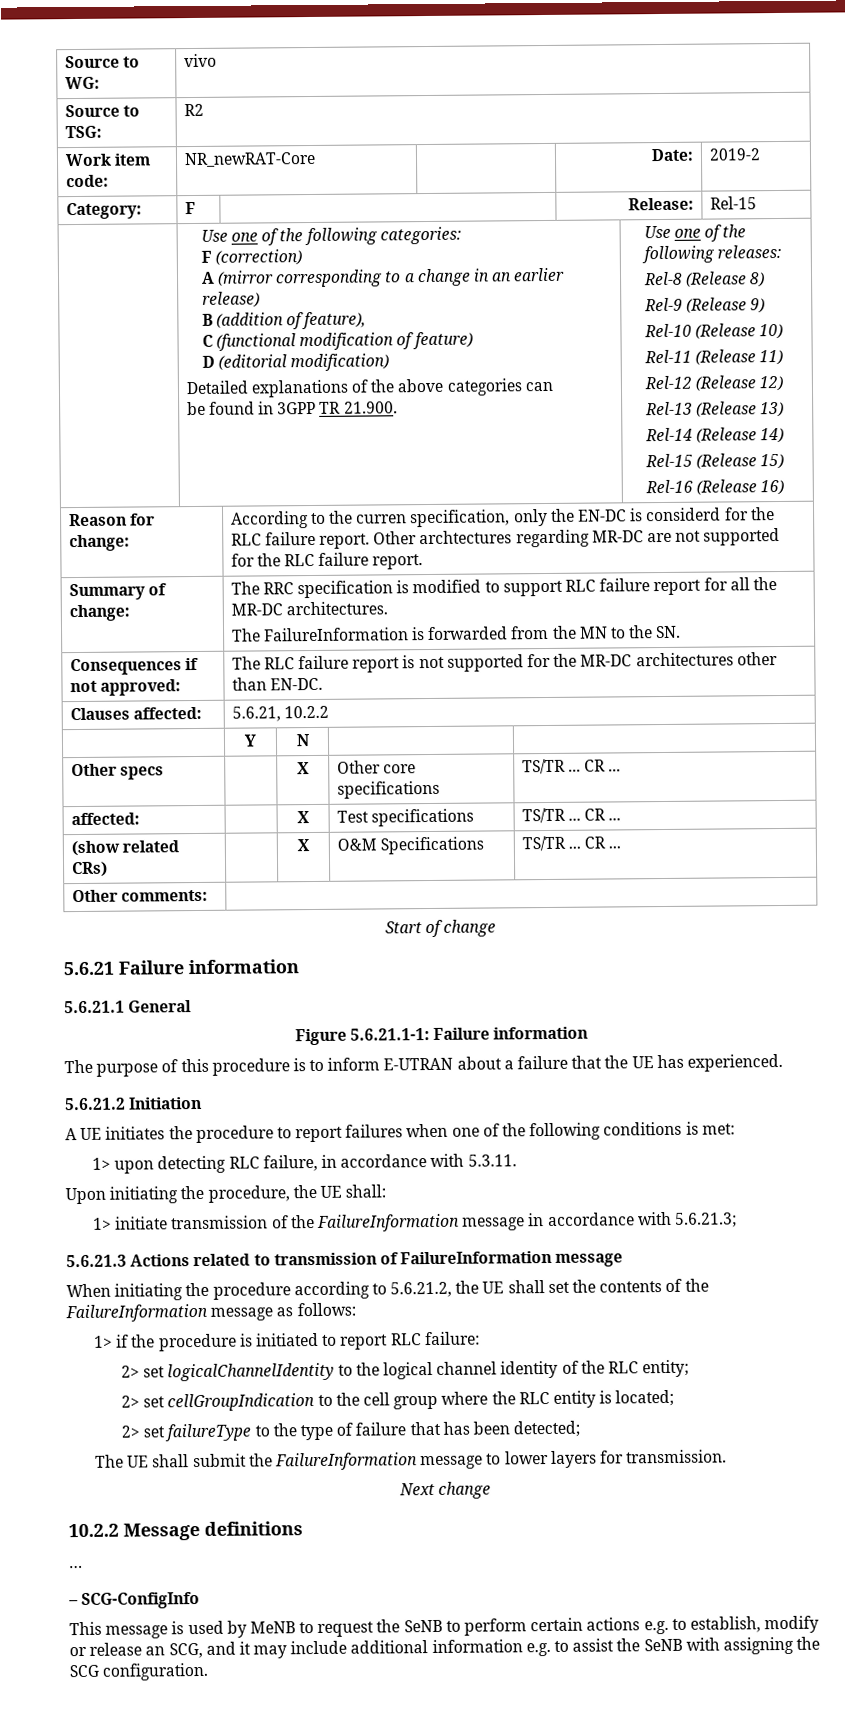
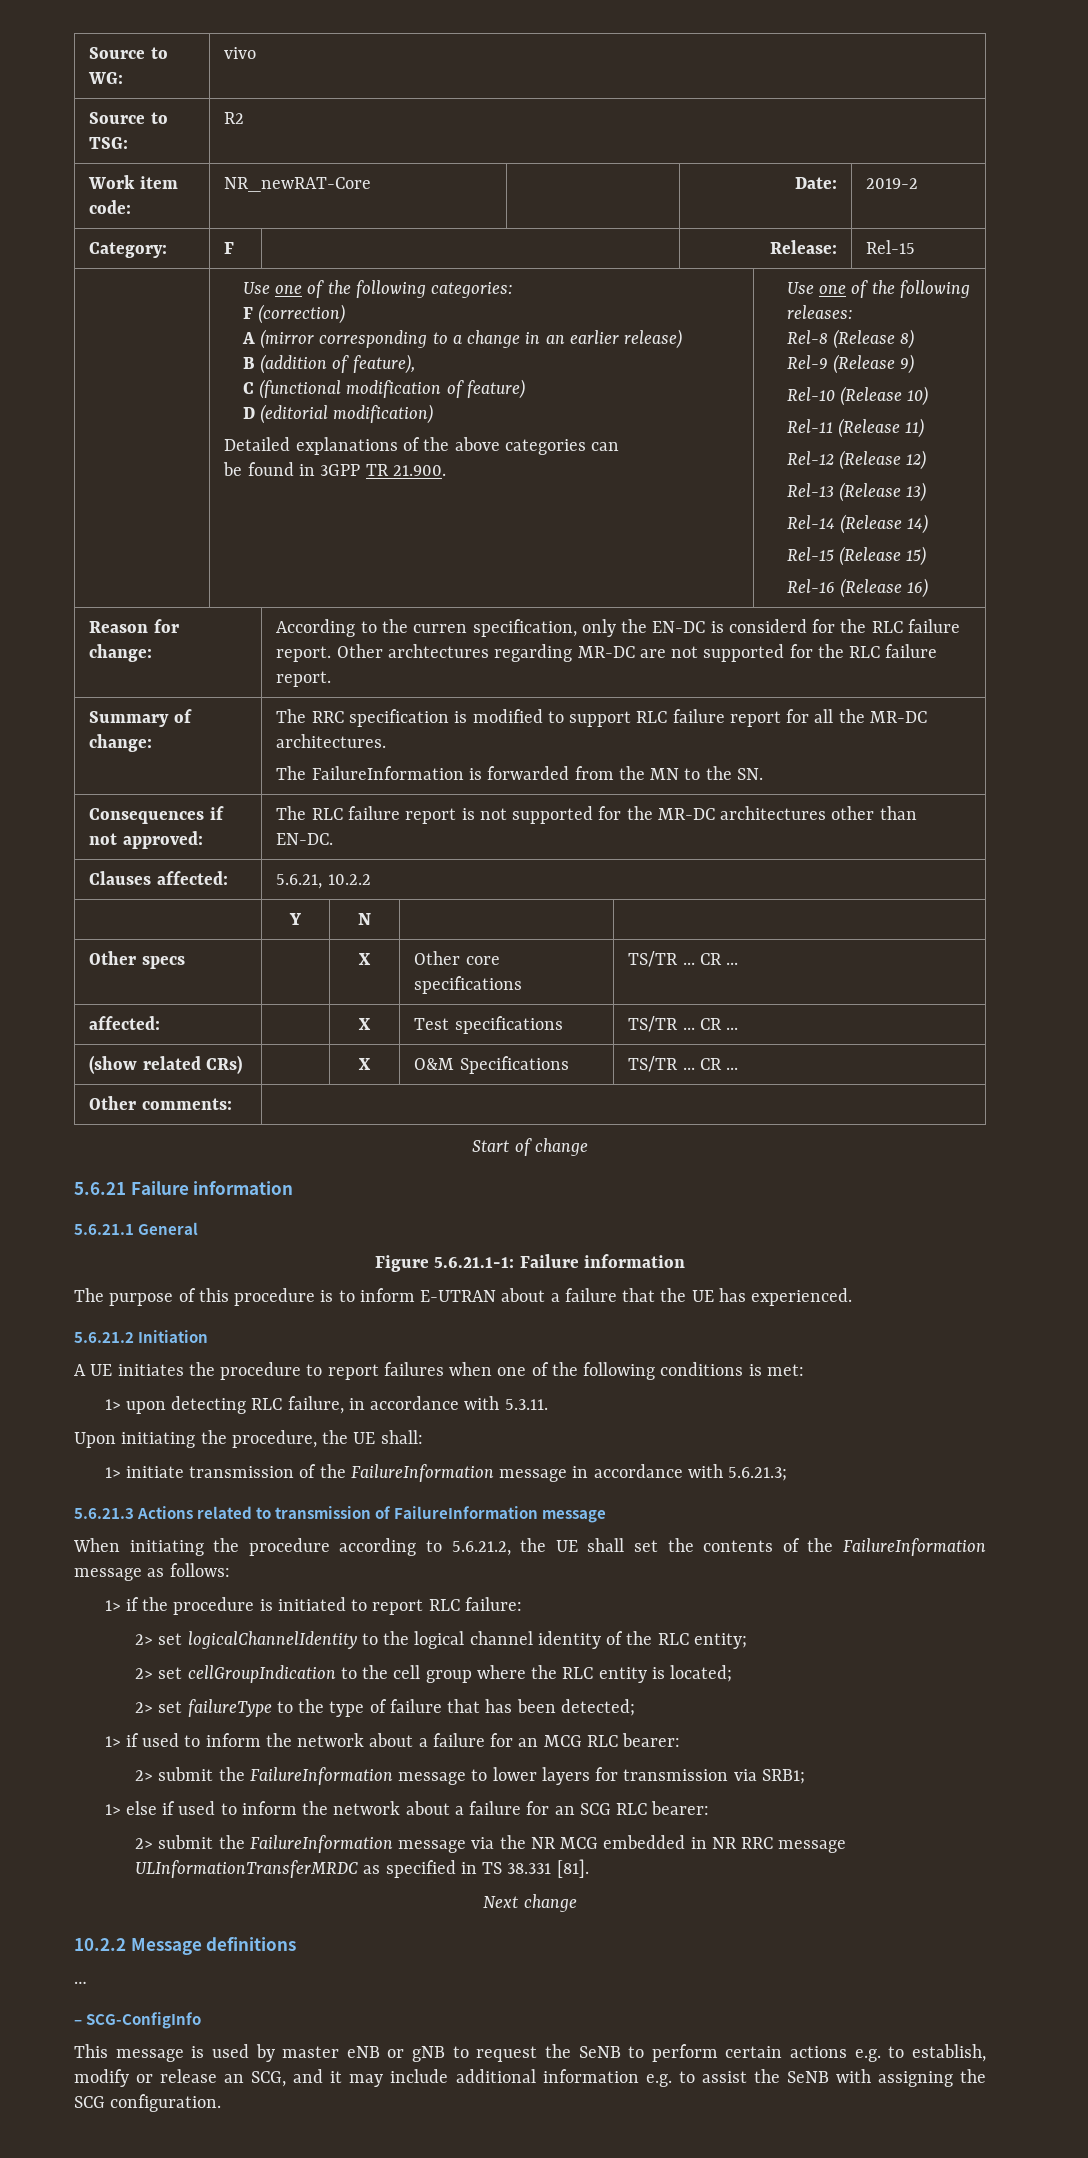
[95,1454,190,1468] The UE shall -> [104,1733,681,1747] [134,1770,153,1781] 1> if used to inform the network about a failure for an MCG RLC bearer: // 2>
[626,1449,728,1464] transmission. -> [623,1769,805,1784] [104,1801,710,1815] [134,1835,847,1853] [134,1859,589,1878] transmission via SRB1; // 1> else if used to inform the network about a failure for an SCG RLC bearer: // 2> submit the FailureInformation message via the NR MCG embedded in NR RRC message ULInformationTransferMRDC as specified in TS 38.331 [81].
[249,1621,296,1634] MeNB -> [282,2046,446,2062] master eNB or gNB

